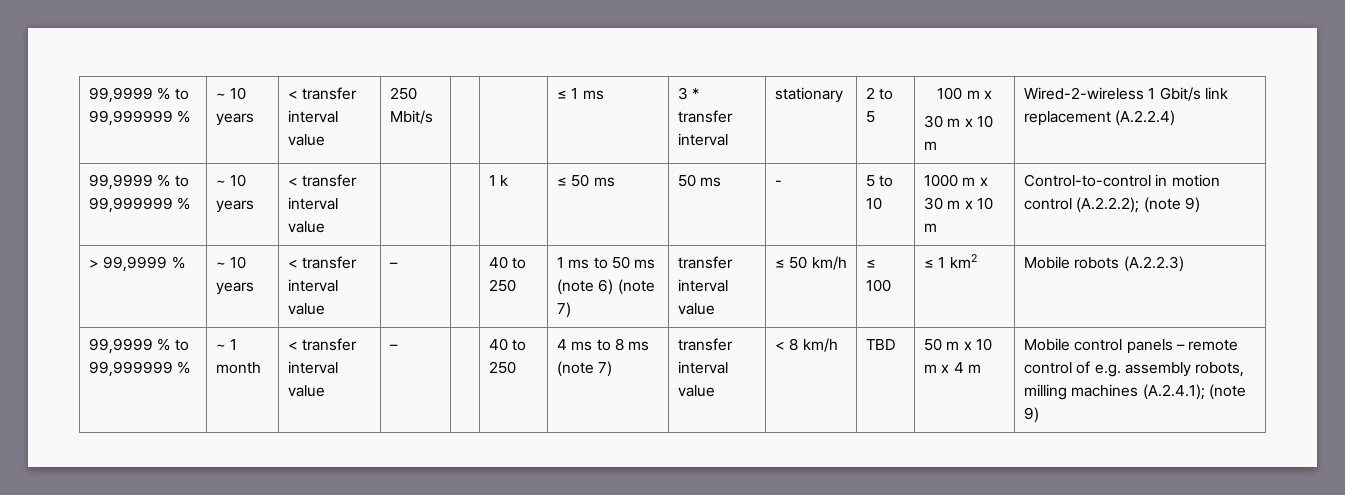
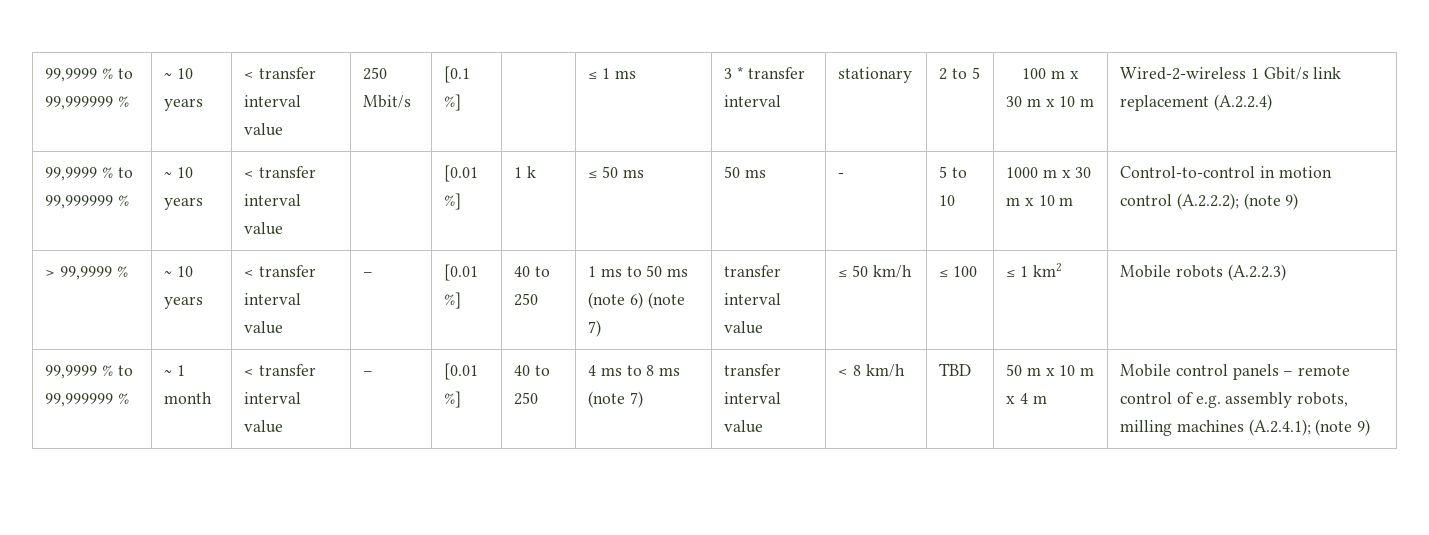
(434, 117) none -> [444,66,471,83] [444,94,462,111] [0.1 %]
(326, 227) none -> [444,165,479,182] [444,193,462,210] [0.01 %]
(399, 265) none -> [444,264,479,281] [444,292,462,309] [0.01 %]
(399, 347) none -> [444,363,479,380] [444,391,462,408] [0.01 %]

